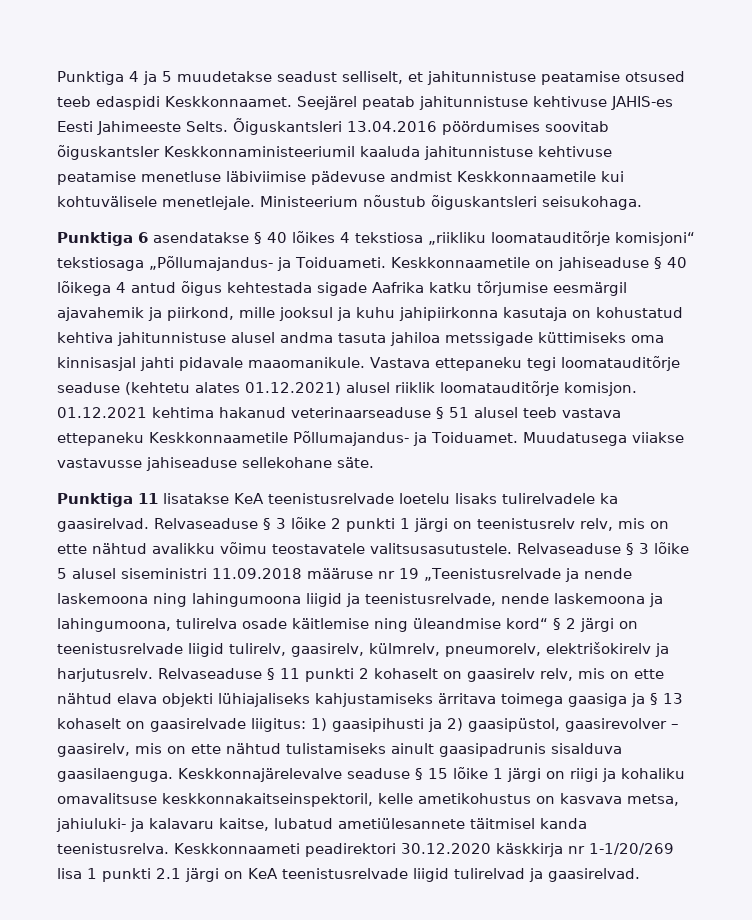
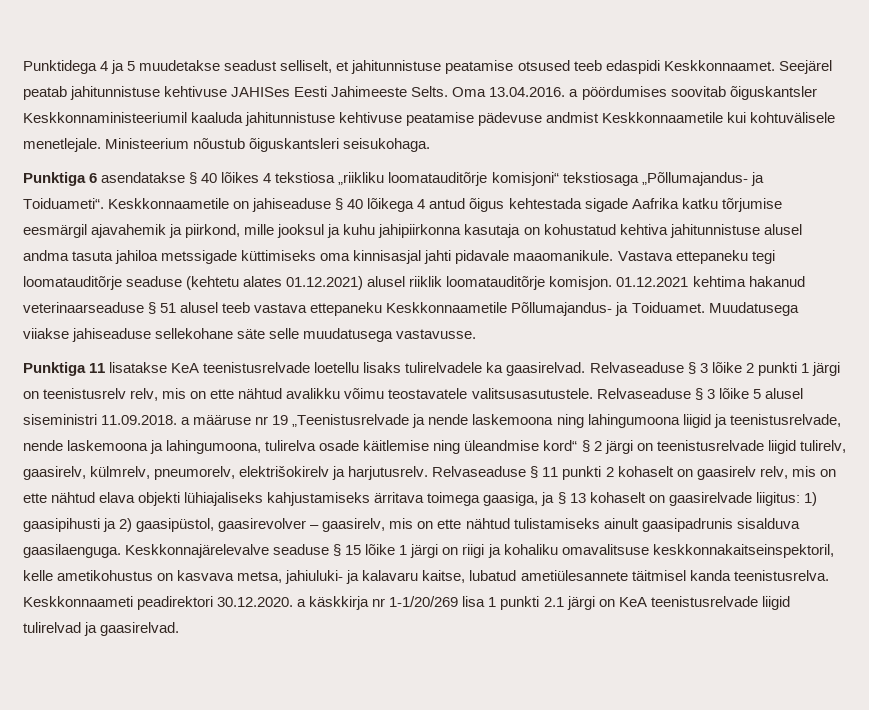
[57,71,124,85] Punktiga -> [23,60,97,74] Punktidega
[611,96,673,110] JAHIS-es -> [231,87,291,97] JAHISes
[233,118,437,135] Õiguskantsleri 13.04.2016 -> [452,87,579,97] Oma 13.04.2016. a
[141,171,306,182] menetluse läbiviimise -> (475, 119) none
[295,257,386,268] Toiduameti. -> [23,198,104,209] Toiduameti“.
[57,458,142,468] vastavusse -> (69, 333) none
[337,457,374,468] säte. -> [237,328,477,342] säte selle muudatusega vastavusse.
[399,493,450,504] loetelu -> [314,362,360,373] loetellu
[212,568,302,579] 11.09.2018 -> [101,415,191,425] 11.09.2018. a
[568,693,627,707] gaasiga -> [483,492,539,506] gaasiga,
[401,843,491,854] 30.12.2020 -> [217,597,307,607] 30.12.2020. a

